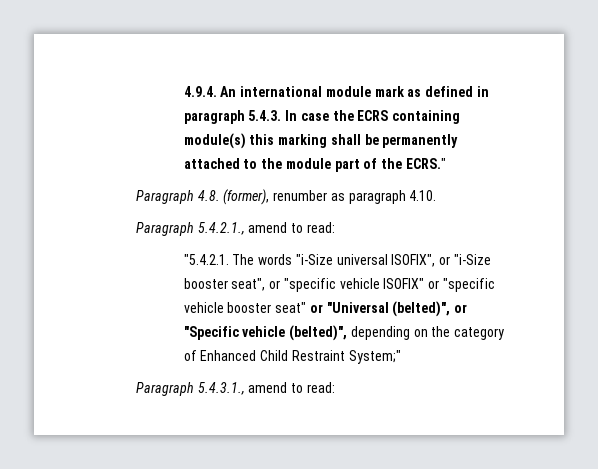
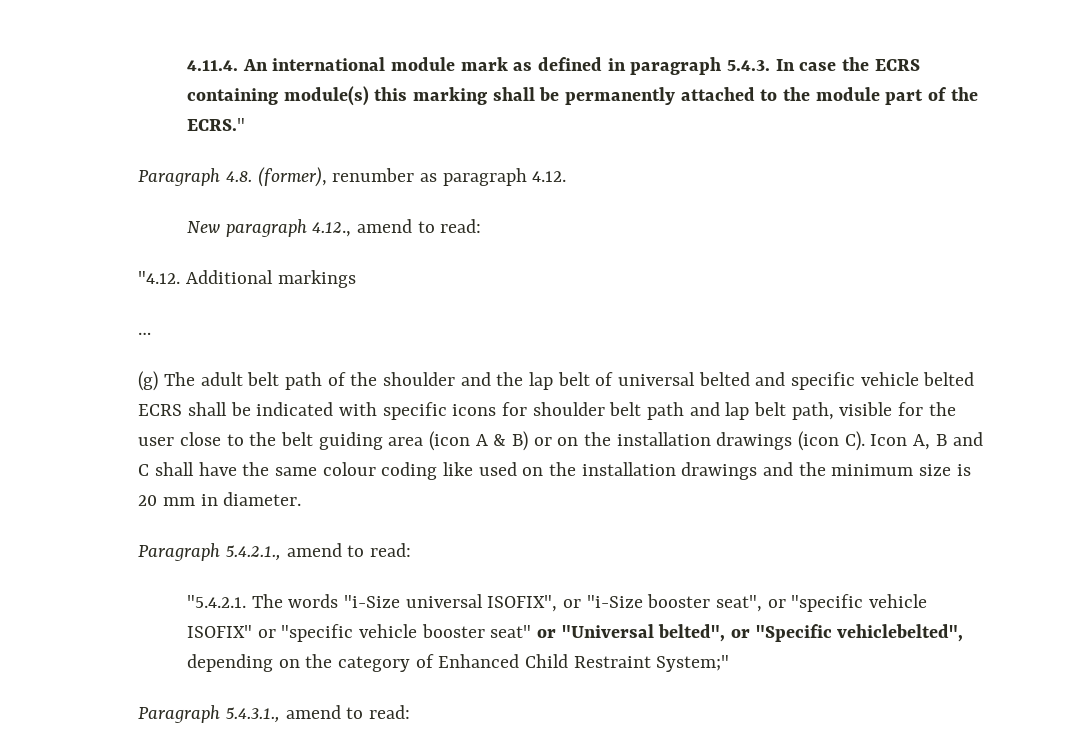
[183,86,217,97] 4.9.4. -> [186,60,238,71] 4.11.4.
[409,190,437,201] 4.10. -> [532,171,567,182] [186,219,482,237] [138,270,356,288] [138,332,152,335] [138,371,975,391] [138,402,956,420] [138,431,983,451] [138,462,971,480] [138,492,302,506] 4.12. // New paragraph 4.12., amend to read: // "4.12. Additional markings // … // (g) The adult belt path of the shoulder and the lap belt of universal belted and specific vehicle belted ECRS shall be indicated with specific icons for shoulder belt path and lap belt path, visible for the user close to the belt guiding area (icon A & B) or on the installation drawings (icon C). Icon A, B and C shall have the same colour coding like used on the installation drawings and the minimum size is 20 mm in diameter.
[392,301,451,317] (belted)", -> [658,624,726,642] belted",
[242,325,348,341] vehicle (belted)", -> [837,624,964,642] vehiclebelted",

